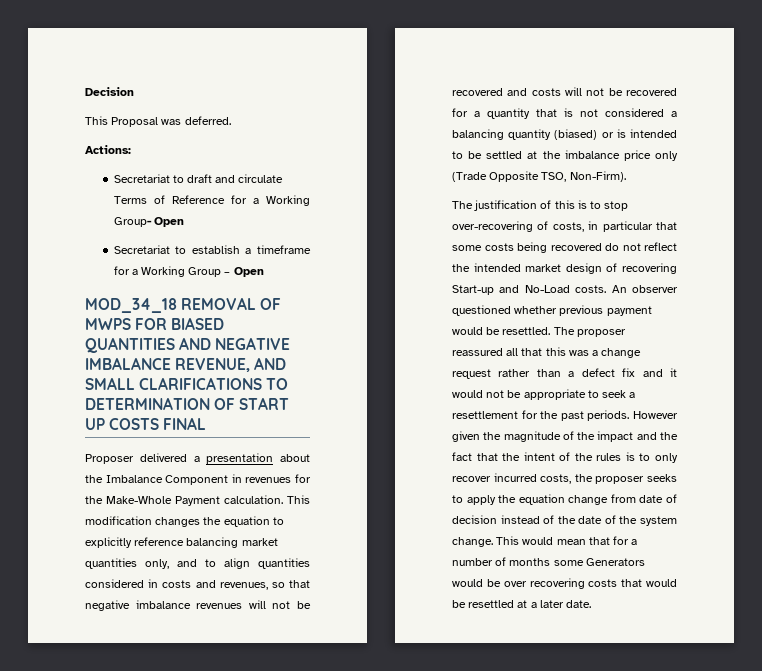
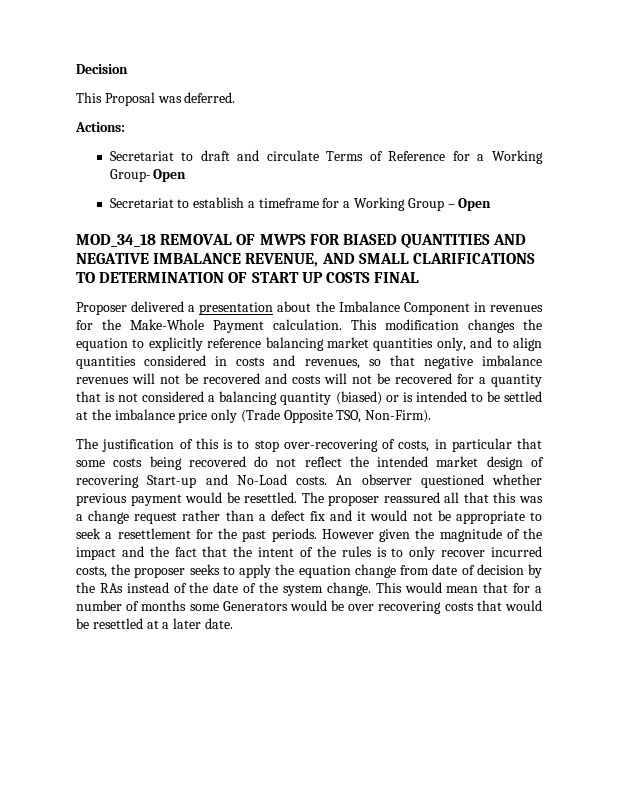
(497, 519) none -> [528,564,542,578] [76,582,123,593] by the RAs

